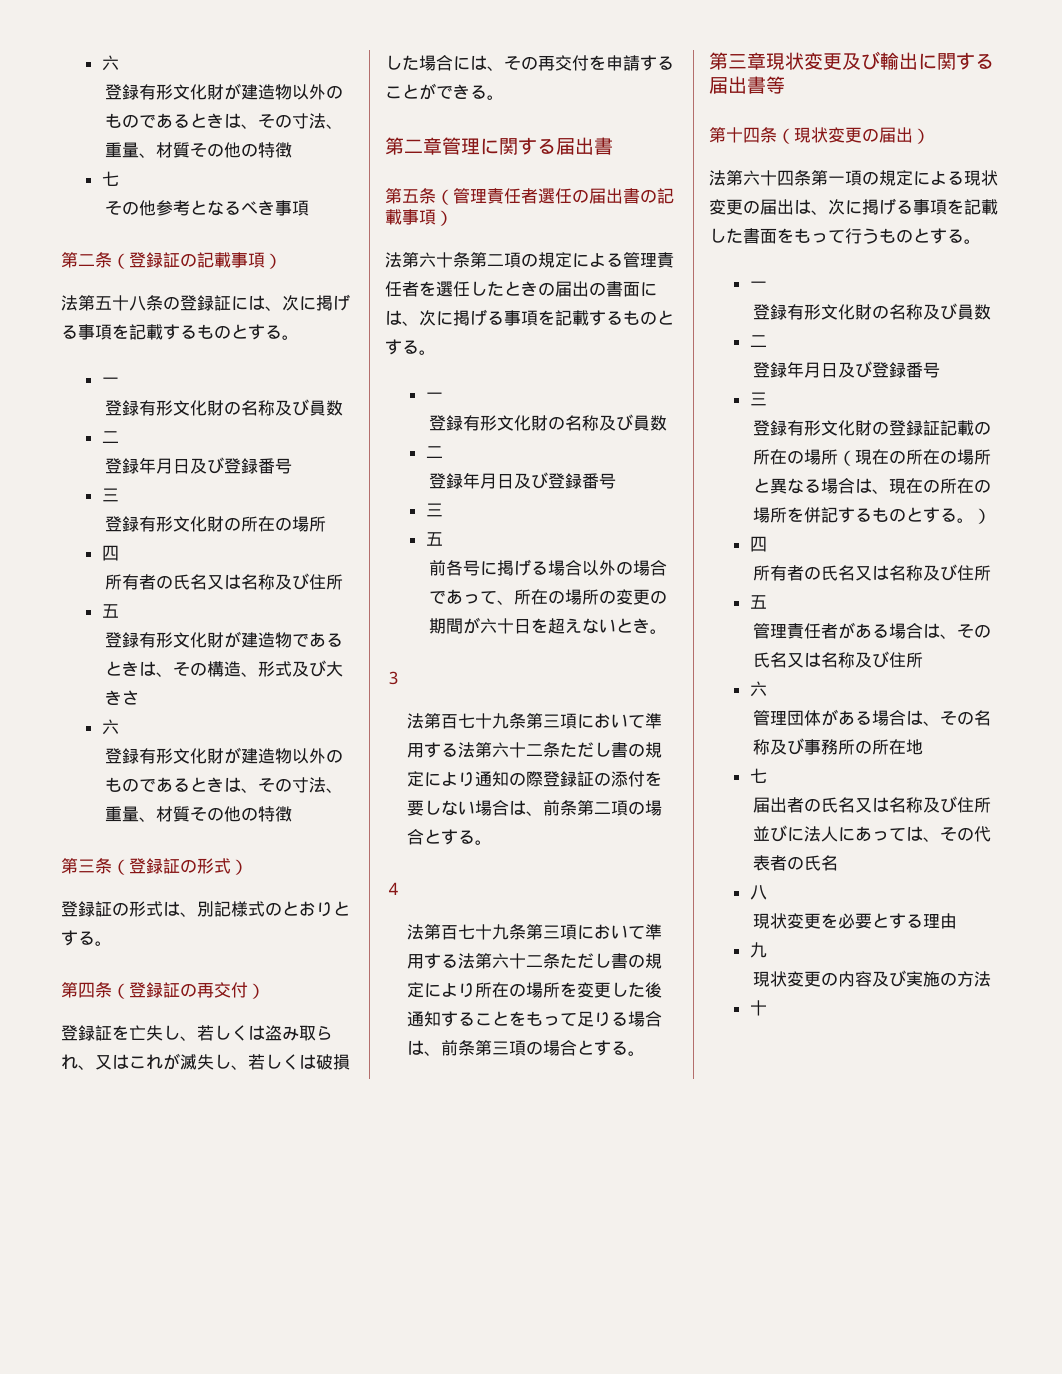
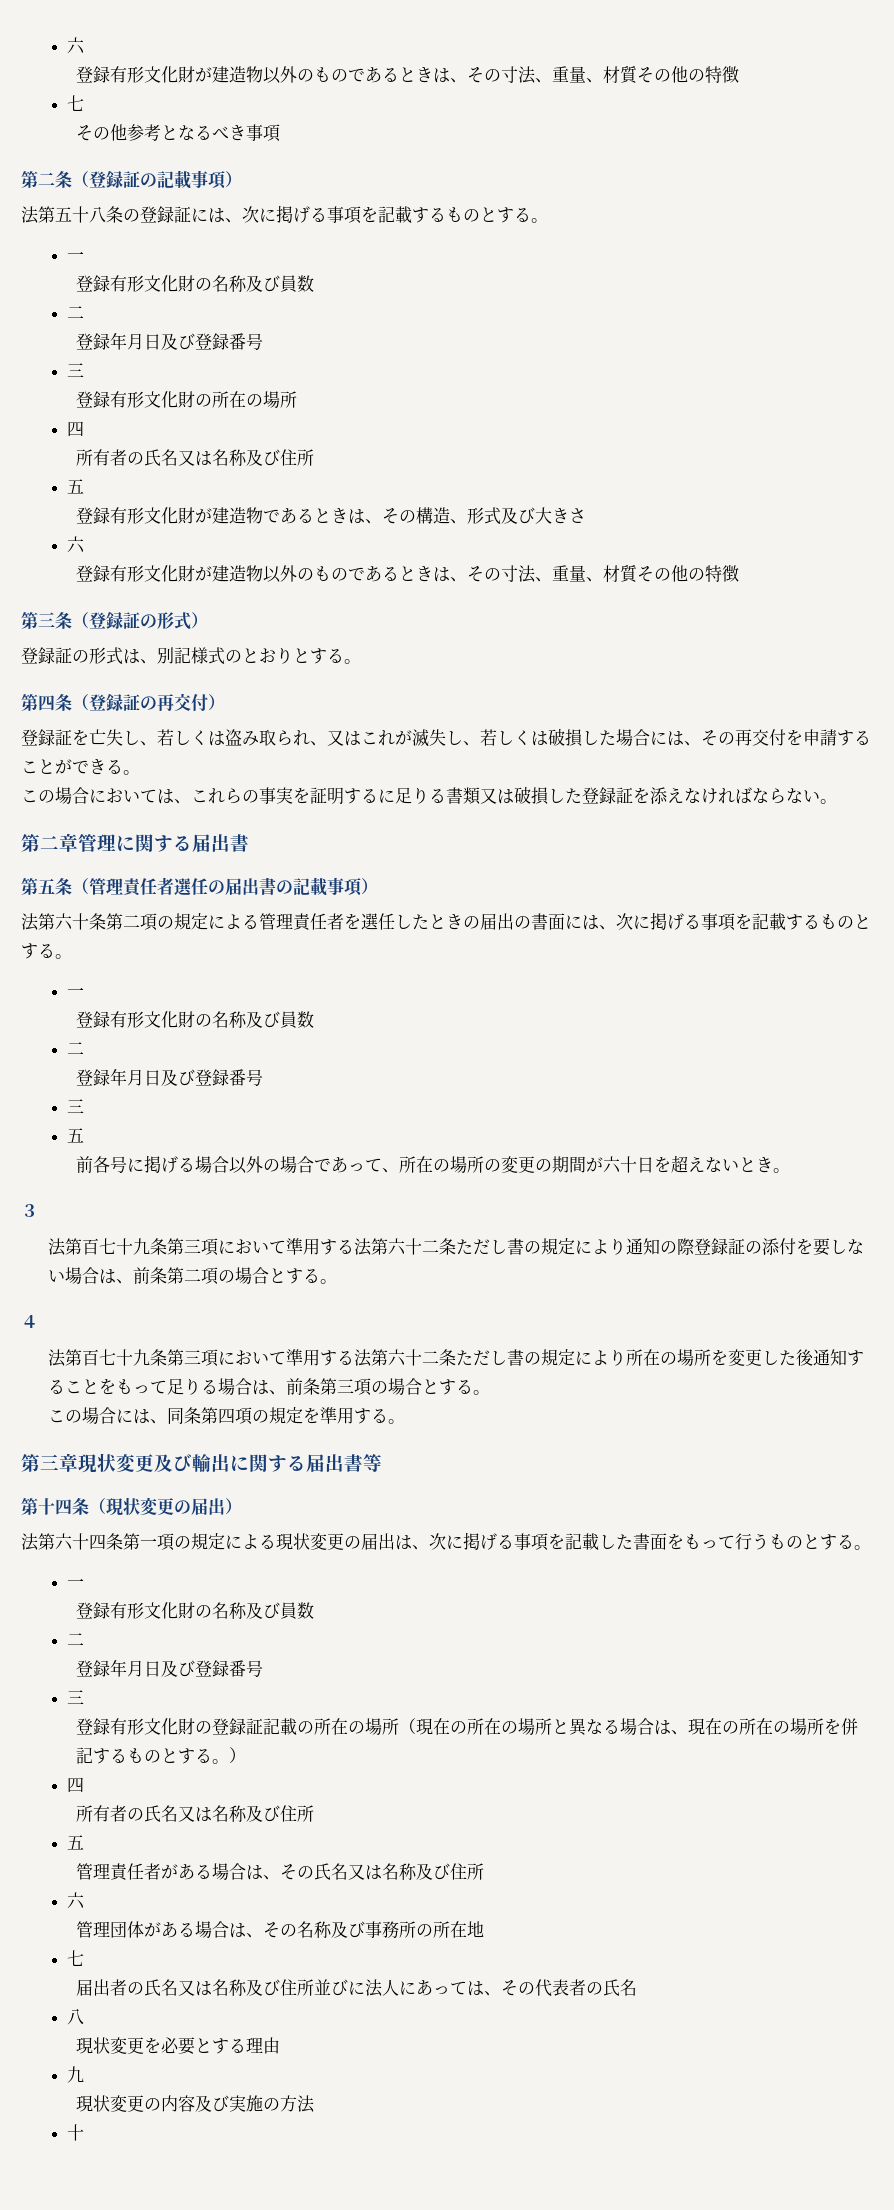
(504, 97) none -> [21,786,837,805] // この場合においては、これらの事実を証明するに足りる書類又は破損した登録証を添えなければならない。
(645, 1053) none -> [48,1407,406,1425] // この場合には、同条第四項の規定を準用する。

